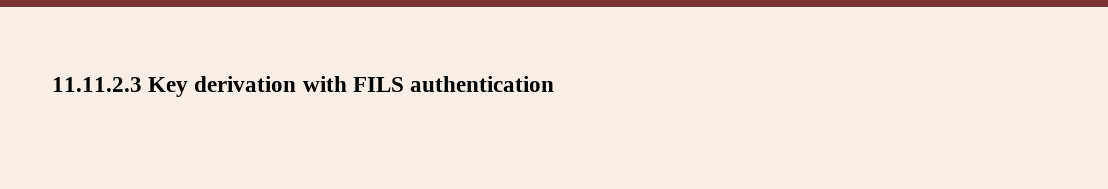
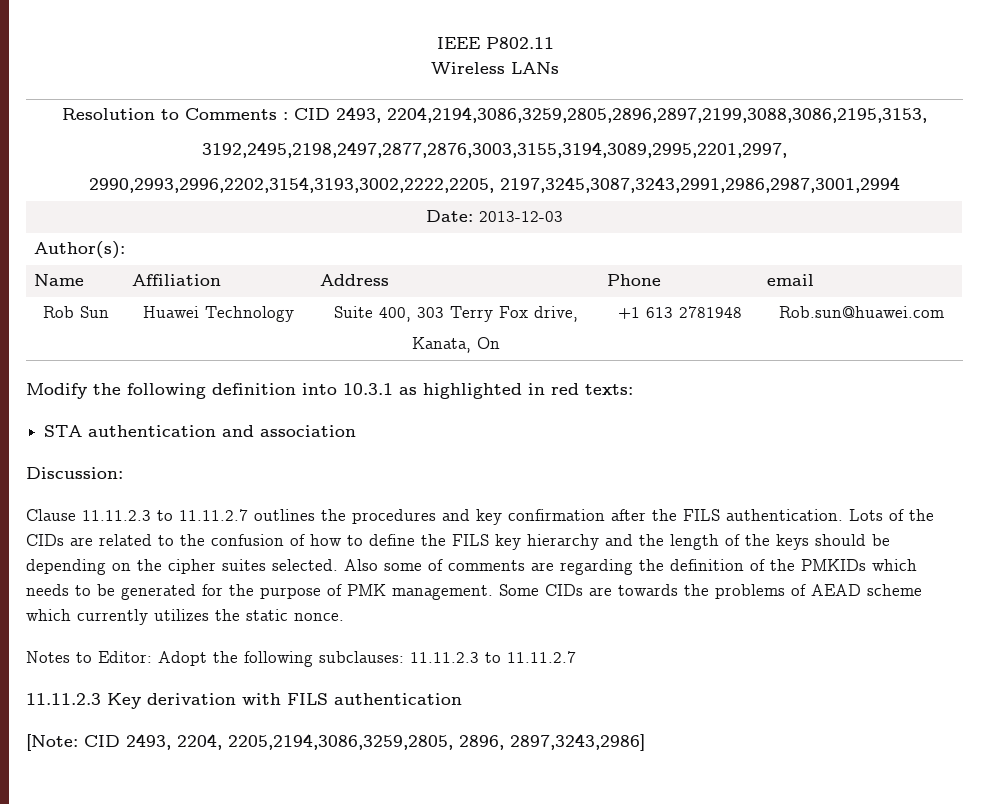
(52, 84) none -> [436,37,554,49] [431,62,559,74] [62,107,927,123] [202,142,787,158] [89,177,900,193] [426,210,563,222] [34,241,126,259] [34,274,85,286] [132,274,222,286] [320,274,390,286] [607,274,662,286] [767,274,815,286] [42,306,109,318] [143,306,294,322] [334,306,578,322] [412,337,500,353] [617,306,742,319] [778,306,944,318] [26,383,633,399] [44,425,357,437] [26,467,123,479] [26,509,934,525] [26,534,890,550] [26,559,917,575] [26,584,922,600] [26,609,344,625] [26,651,576,667] IEEE P802.11 // Wireless LANs // Resolution to Comments : CID 2493, 2204,2194,3086,3259,2805,2896,2897,2199,3088,3086,2195,3153, // 3192,2495,2198,2497,2877,2876,3003,3155,3194,3089,2995,2201,2997, // 2990,2993,2996,2202,3154,3193,3002,2222,2205, 2197,3245,3087,3243,2991,2986,2987,3001,2994 // Date: 2013-12-03 // Author(s): // Name | Affiliation | Address | Phone | email // Rob Sun | Huawei Technology | Suite 400, 303 Terry Fox drive, // Kanata, On | +1 613 2781948 | Rob.sun@huawei.com // Modify the following definition into 10.3.1 as highlighted in red texts: // STA authentication and association // Discussion: // Clause 11.11.2.3 to 11.11.2.7 outlines the procedures and key confirmation after the FILS authentication. Lots of the CIDs are related to the confusion of how to define the FILS key hierarchy and the length of the keys should be depending on the cipher suites selected. Also some of comments are regarding the definition of the PMKIDs which needs to be generated for the purpose of PMK management. Some CIDs are towards the problems of AEAD scheme which currently utilizes the static nonce. // Notes to Editor: Adopt the following subclauses: 11.11.2.3 to 11.11.2.7 //
(555, 84) none -> [26,734,645,751] // [Note: CID 2493, 2204, 2205,2194,3086,3259,2805, 2896, 2897,3243,2986]

